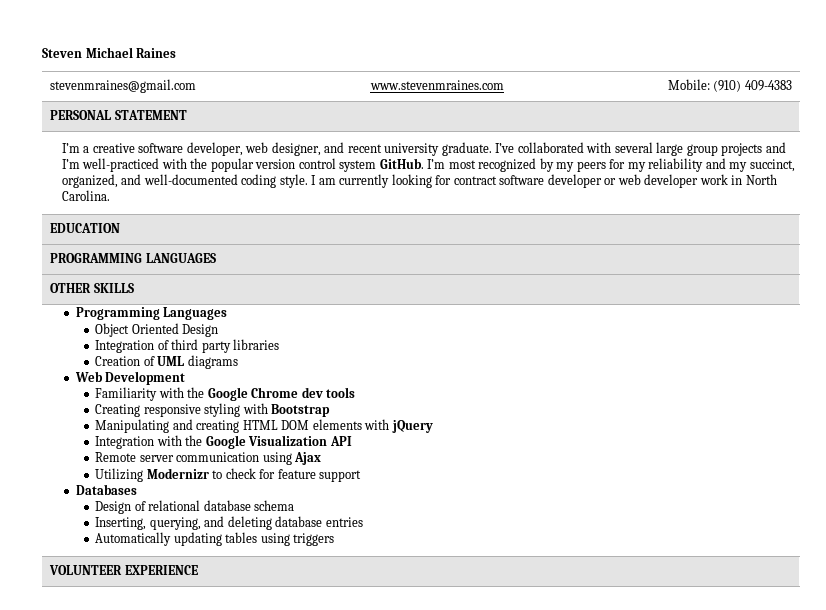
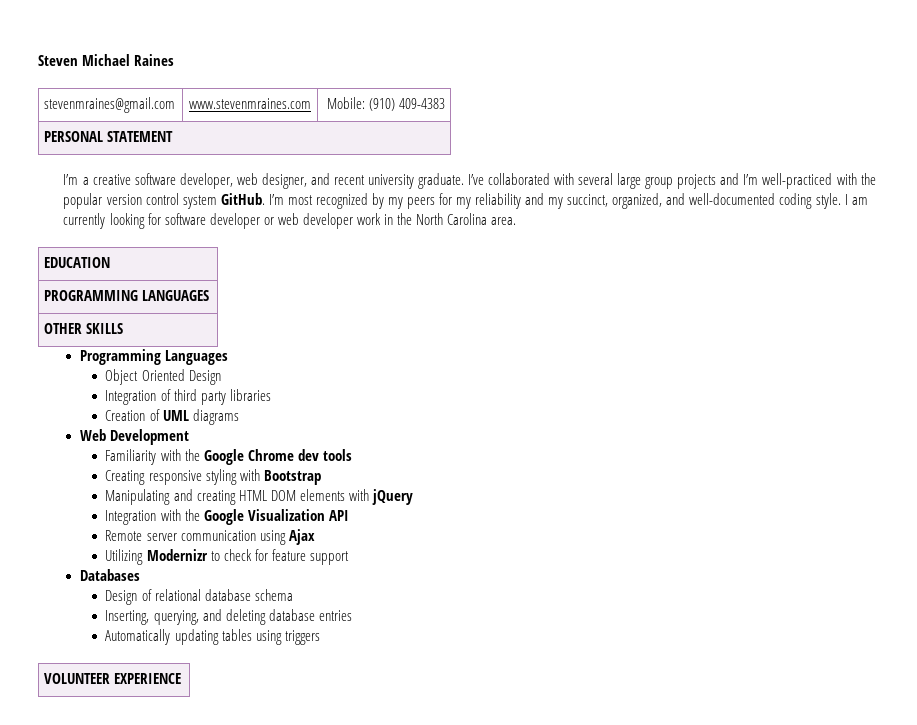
[453,176,497,185] contract -> (161, 219) none
[745,174,777,185] [61,190,110,201] North Carolina. -> [396,213,517,225] the North Carolina area.

